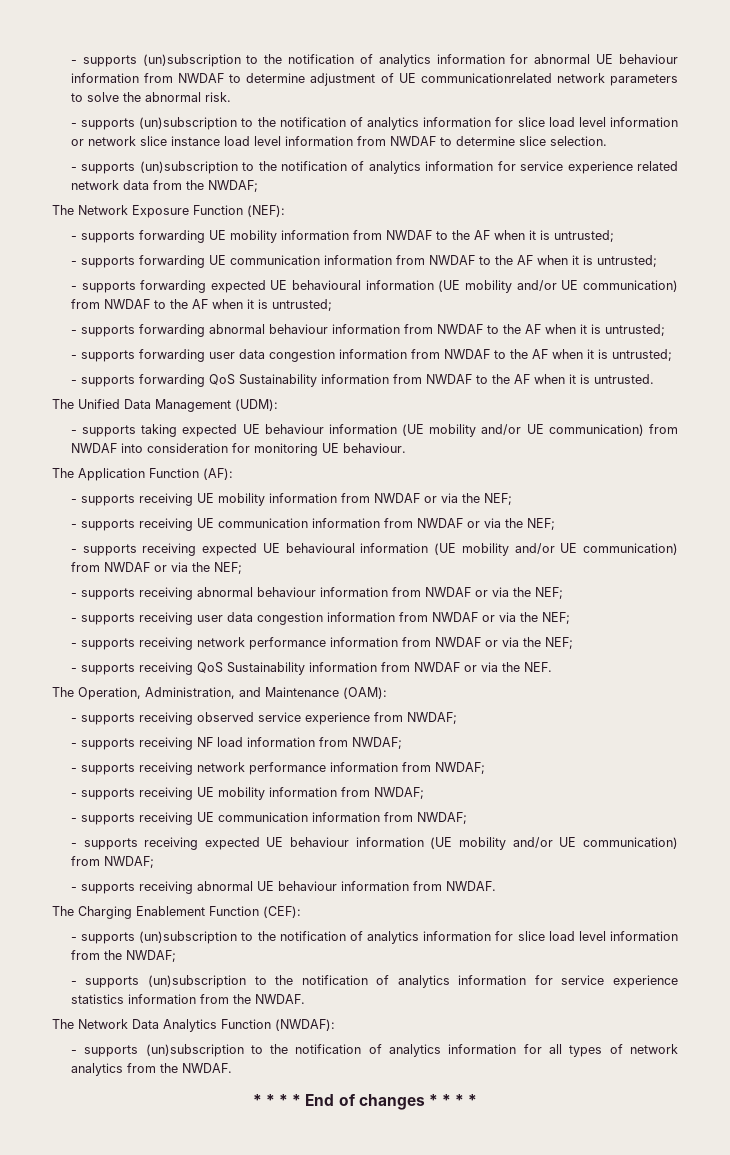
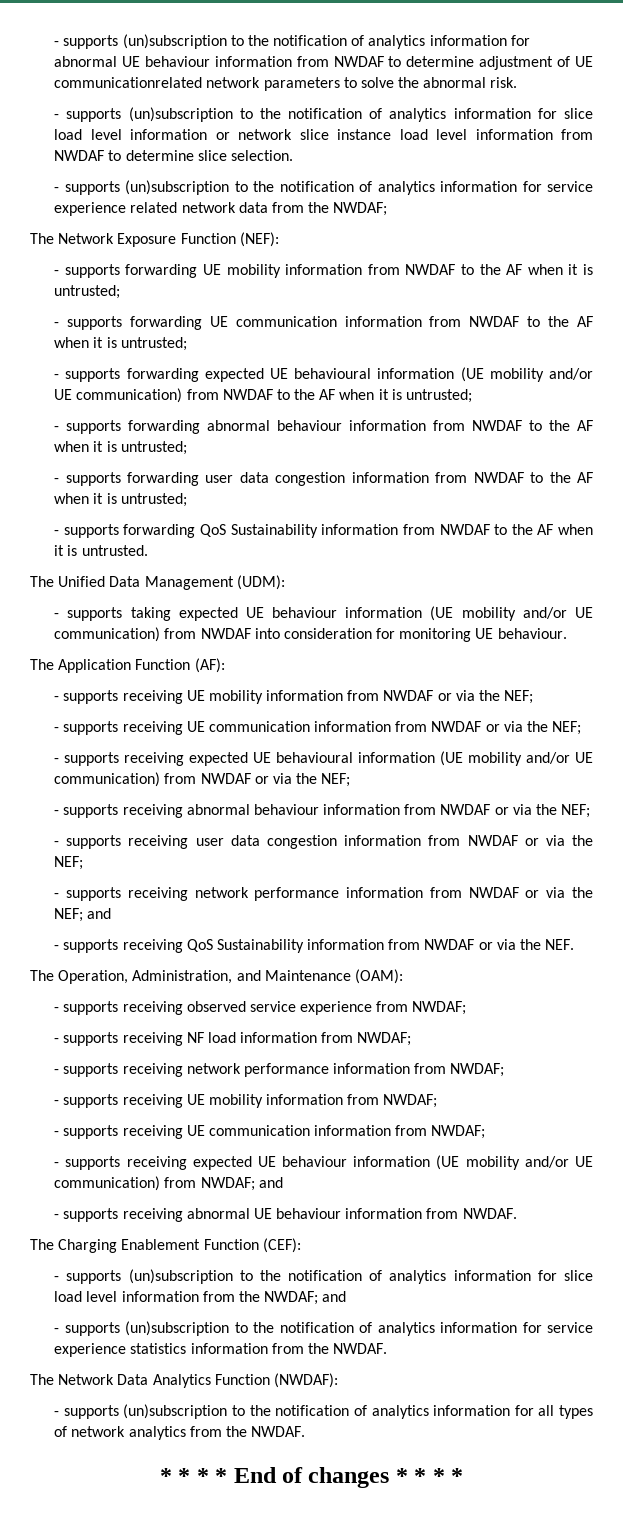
(573, 643) none -> [87,908,112,919] and
(154, 862) none -> [258,1177,283,1188] and
(176, 956) none -> [322,1291,347,1302] and

